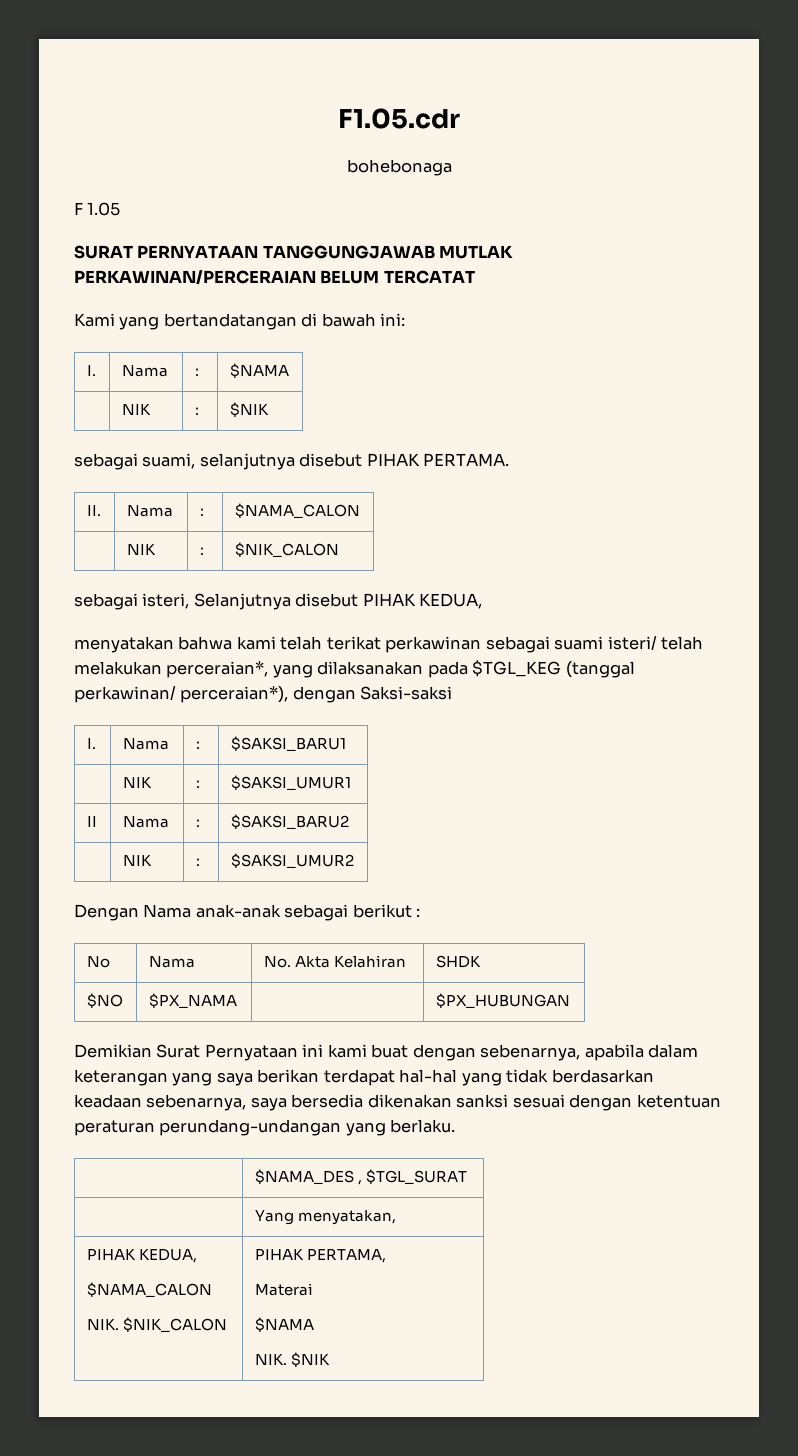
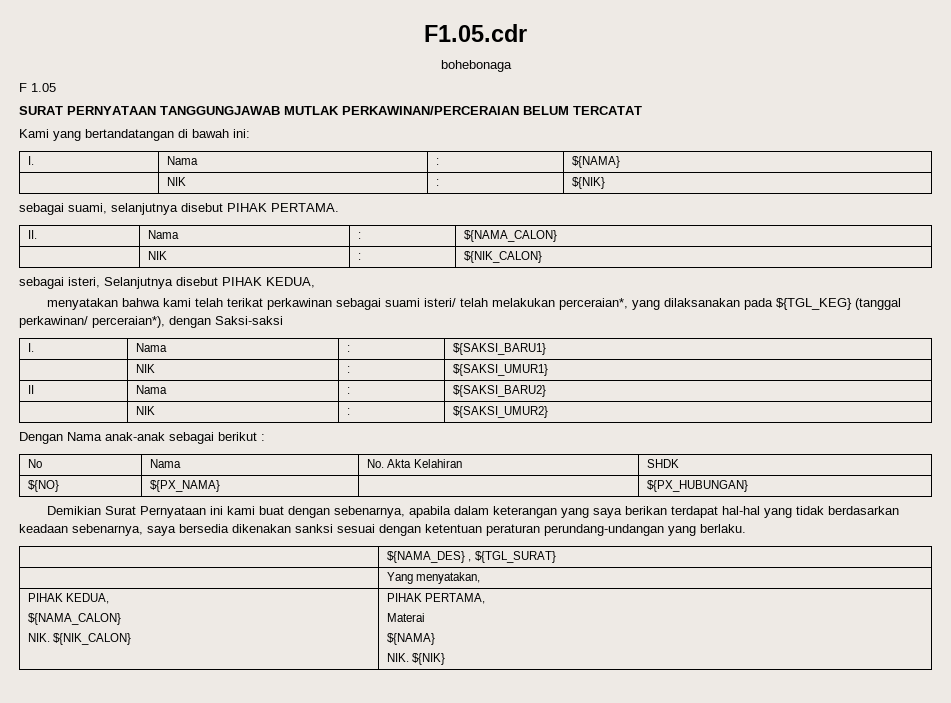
[229,363,289,378] [121,404,151,415] [194,407,199,415] [229,402,269,417] $NAMA // | NIK | : | $NIK -> [572,156,621,168] [167,177,187,186] [436,179,440,186] [572,177,606,189] ${NAMA} // | NIK | : | ${NIK}
[234,503,360,518] [126,544,156,555] [199,547,204,555] [234,542,339,557] $NAMA_CALON // | NIK | : | $NIK_CALON -> [464,230,558,242] [148,251,168,260] [358,253,362,260] [464,251,543,263] ${NAMA_CALON} // | NIK | : | ${NIK_CALON}
[472,660,562,677] $TGL_KEG -> [775,298,852,310] ${TGL_KEG}
[230,736,346,751] [122,777,152,788] [195,780,200,788] [230,775,351,790] $SAKSI_BARU1 // | NIK | : | $SAKSI_UMUR1 -> [453,343,547,355] [136,364,156,373] [347,366,351,373] [453,364,549,376] ${SAKSI_BARU1} // | NIK | : | ${SAKSI_UMUR1}
[230,814,349,829] [122,855,152,866] [195,858,200,866] [230,853,354,868] $SAKSI_BARU2 // | NIK | : | $SAKSI_UMUR2 -> [453,385,547,397] [136,406,156,415] [347,408,351,415] [453,406,549,418] ${SAKSI_BARU2} // | NIK | : | ${SAKSI_UMUR2}
[86,993,123,1008] [148,993,237,1008] [435,993,570,1008] $NO | $PX_NAMA | | $PX_HUBUNGAN -> [28,480,60,492] [150,480,221,492] [647,480,749,492] ${NO} | ${PX_NAMA} | | ${PX_HUBUNGAN}
[254,1169,468,1185] $NAMA_DES , $TGL_SURAT -> [387,551,556,563] ${NAMA_DES} , ${TGL_SURAT}
[86,1282,212,1297] [86,1317,228,1332] $NAMA_CALON // NIK. $NIK_CALON -> [28,613,122,625] [28,633,132,645] ${NAMA_CALON} // NIK. ${NIK_CALON}
[254,1317,314,1332] [254,1352,331,1367] $NAMA // NIK. $NIK -> [387,633,436,645] [387,653,446,665] ${NAMA} // NIK. ${NIK}

